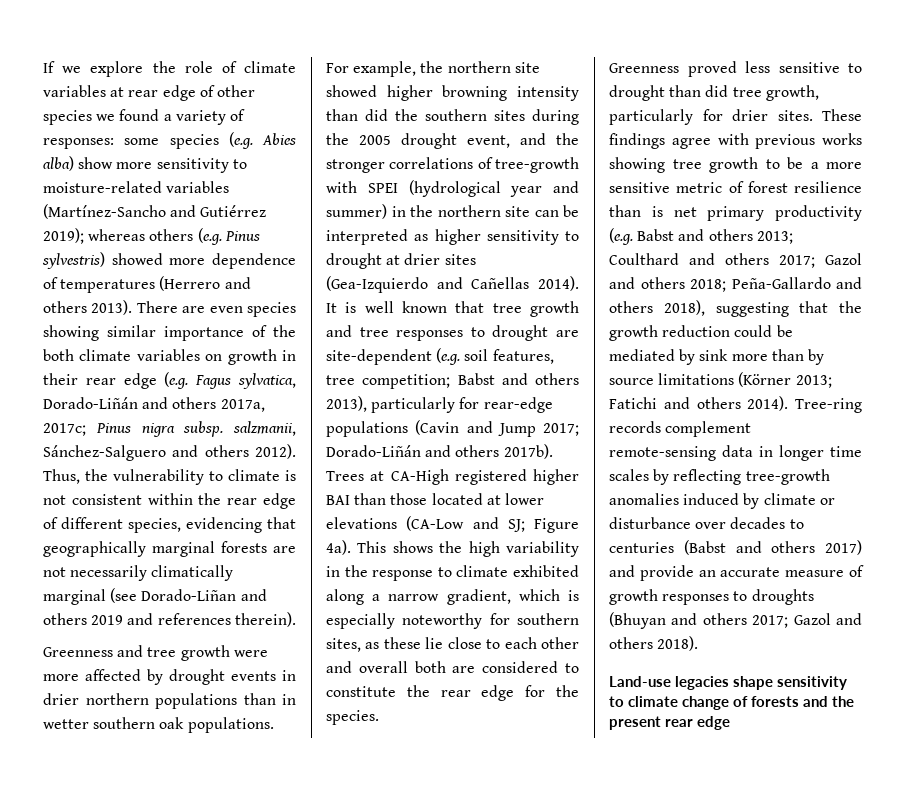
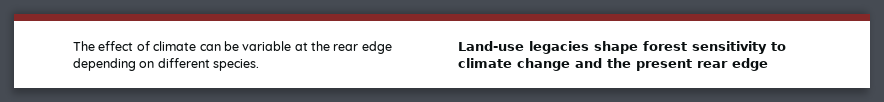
[43,61,296,77] [43,85,255,101] [43,109,245,125] [43,132,296,149] [43,156,247,173] [43,181,230,193] [43,204,267,219] [43,228,260,245] [42,252,296,269] [43,276,251,293] [43,300,296,317] [43,325,296,341] [43,349,296,365] [43,372,296,389] [43,397,265,412] [43,421,296,437] [43,444,296,461] [43,469,296,485] [43,493,296,509] [43,517,296,533] [43,541,296,557] [43,565,234,581] [43,588,267,605] [43,612,296,627] [43,645,268,661] [43,669,296,685] [43,693,296,709] [43,717,274,733] [326,61,540,77] [326,85,579,101] [326,109,579,125] [326,133,579,149] [326,157,579,173] [326,180,579,197] [326,204,579,219] [326,229,579,245] [326,253,476,269] [326,276,579,293] [326,301,579,317] [326,325,579,341] [326,348,554,365] [326,373,579,389] [326,396,553,413] [326,420,579,437] [326,444,553,459] [326,469,579,485] [326,493,544,505] [326,516,579,533] [326,540,579,557] [326,565,579,581] [326,589,579,605] [326,613,579,629] [326,637,579,652] [326,661,579,673] [326,685,579,701] [326,710,379,725] [609,61,862,77] [609,85,819,101] [609,109,862,125] [609,133,862,149] [609,157,862,173] [609,181,862,193] [609,205,862,221] [609,228,793,245] [609,253,862,268] [609,277,862,292] [609,300,862,317] [609,325,793,341] [609,349,824,365] [609,372,832,388] [609,396,862,413] [609,421,752,437] [609,445,862,461] [609,469,830,485] [609,493,835,509] [609,517,804,529] [609,540,862,555] [609,565,864,581] [609,589,814,605] [609,612,862,629] [609,636,699,651] If we explore the role of climate variables at rear edge of other species we found a variety of responses: some species (e.g. Abies alba) show more sensitivity to moisture-related variables (Martínez-Sancho and Gutiérrez 2019); whereas others (e.g. Pinus sylvestris) showed more dependence of temperatures (Herrero and others 2013). There are even species showing similar importance of the both climate variables on growth in their rear edge (e.g. Fagus sylvatica, Dorado-Liñán and others 2017a, 2017c; Pinus nigra subsp. salzmanii, Sánchez-Salguero and others 2012). Thus, the vulnerability to climate is not consistent within the rear edge of different species, evidencing that geographically marginal forests are not necessarily climatically marginal (see Dorado-Liñan and others 2019 and references therein). // Greenness and tree growth were more affected by drought events in drier northern populations than in wetter southern oak populations. For example, the northern site showed higher browning intensity than did the southern sites during the 2005 drought event, and the stronger correlations of tree-growth with SPEI (hydrological year and summer) in the northern site can be interpreted as higher sensitivity to drought at drier sites (Gea-Izquierdo and Cañellas 2014). It is well known that tree growth and tree responses to drought are site-dependent (e.g. soil features, tree competition; Babst and others 2013), particularly for rear-edge populations (Cavin and Jump 2017; Dorado-Liñán and others 2017b). Trees at CA-High registered higher BAI than those located at lower elevations (CA-Low and SJ; Figure 4a). This shows the high variability in the response to climate exhibited along a narrow gradient, which is especially noteworthy for southern sites, as these lie close to each other and overall both are considered to constitute the rear edge for the species. // Greenness proved less sensitive to drought than did tree growth, particularly for drier sites. These findings agree with previous works showing tree growth to be a more sensitive metric of forest resilience than is net primary productivity (e.g. Babst and others 2013; Coulthard and others 2017; Gazol and others 2018; Peña-Gallardo and others 2018), suggesting that the growth reduction could be mediated by sink more than by source limitations (Körner 2013; Fatichi and others 2014). Tree-ring records complement remote-sensing data in longer time scales by reflecting tree-growth anomalies induced by climate or disturbance over decades to centuries (Babst and others 2017) and provide an accurate measure of growth responses to droughts (Bhuyan and others 2017; Gazol and others 2018). -> [73,41,392,54] [73,58,260,71] The effect of climate can be variable at the rear edge depending on different species.
(774, 683) none -> [643,41,687,51] forest
[733,696,800,707] of forests -> (570, 64) none

